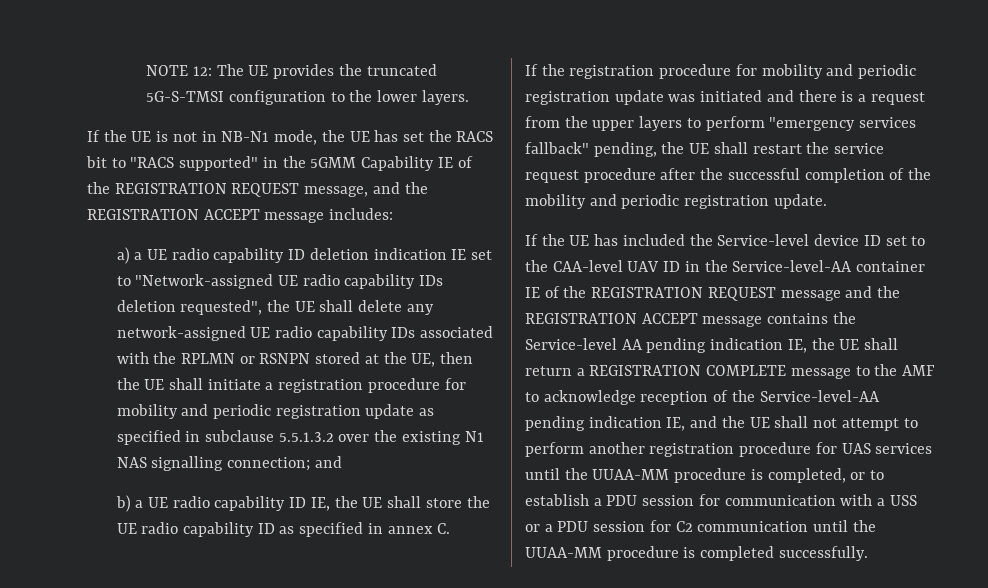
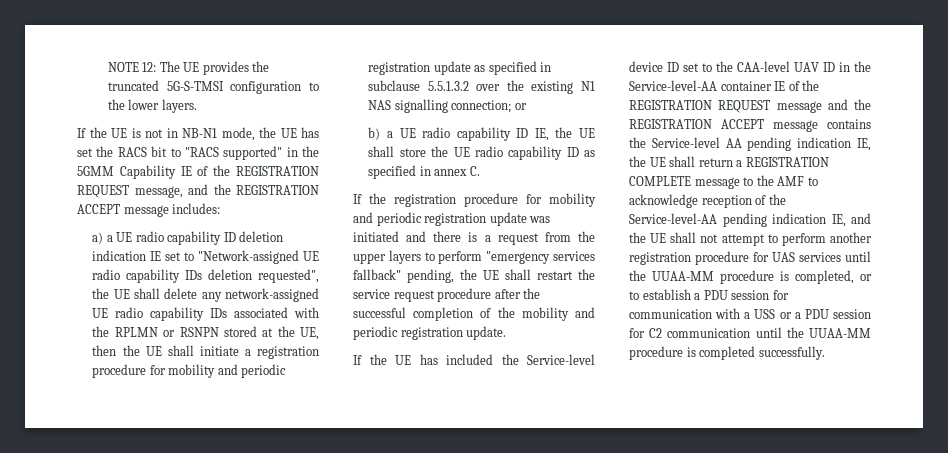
[314,456,342,468] and -> [514,103,527,110] or

